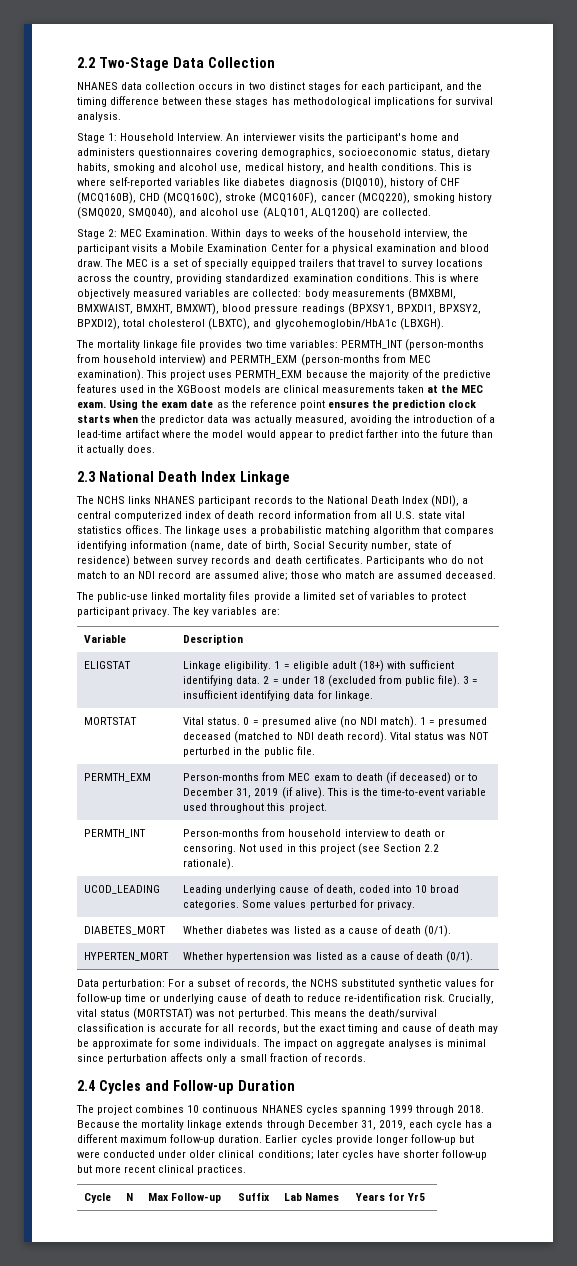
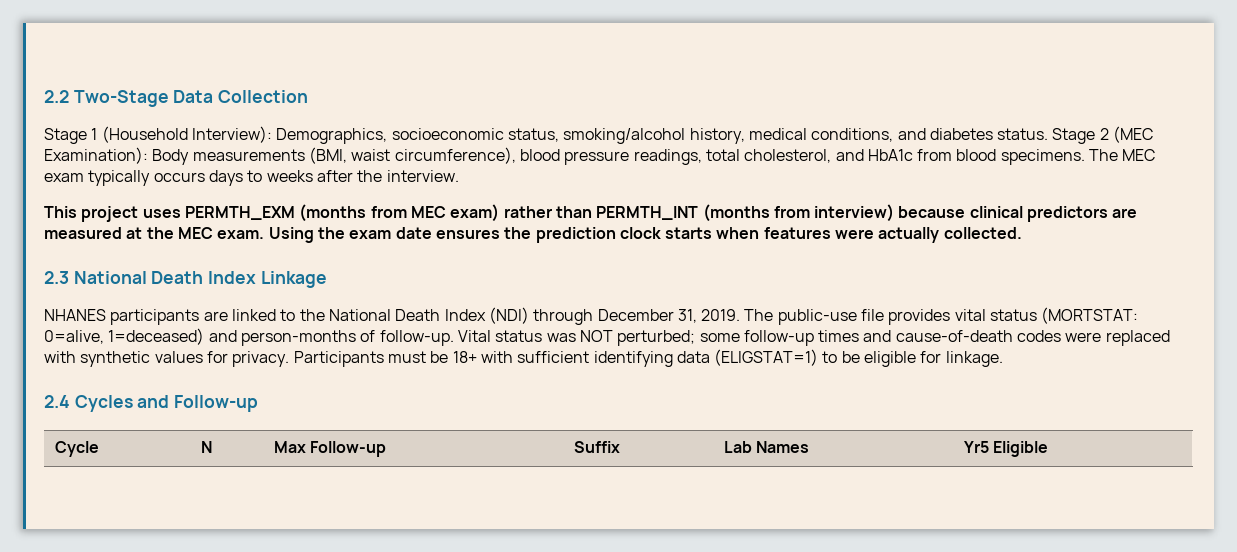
[77,81,483,92] [77,96,493,107] [77,112,121,122] [77,133,460,143] [77,148,490,158] [77,163,473,173] [77,177,460,189] [77,192,492,204] [77,207,431,219] [77,228,469,239] [77,243,490,254] [77,258,484,269] [77,274,479,284] [77,288,456,300] [77,303,481,315] [77,318,444,330] [76,339,484,351] [77,354,431,366] [77,369,492,381] [77,384,424,393] NHANES data collection occurs in two distinct stages for each participant, and the timing difference between these stages has methodological implications for survival analysis. // Stage 1: Household Interview. An interviewer visits the participant's home and administers questionnaires covering demographics, socioeconomic status, dietary habits, smoking and alcohol use, medical history, and health conditions. This is where self-reported variables like diabetes diagnosis (DIQ010), history of CHF (MCQ160B), CHD (MCQ160C), stroke (MCQ160F), cancer (MCQ220), smoking history (SMQ020, SMQ040), and alcohol use (ALQ101, ALQ120Q) are collected. // Stage 2: MEC Examination. Within days to weeks of the household interview, the participant visits a Mobile Examination Center for a physical examination and blood draw. The MEC is a set of specially equipped trailers that travel to survey locations across the country, providing standardized examination conditions. This is where objectively measured variables are collected: body measurements (BMXBMI, BMXWAIST, BMXHT, BMXWT), blood pressure readings (BPXSY1, BPXDI1, BPXSY2, BPXDI2), total cholesterol (LBXTC), and glycohemoglobin/HbA1c (LBXGH). // The mortality linkage file provides two time variables: PERMTH_INT (person-months from household interview) and PERMTH_EXM (person-months from MEC examination). This project uses PERMTH_EXM because the majority of the predictive features used in the XGBoost models are clinical measurements taken -> [44,126,1154,144] [44,147,1156,165] [44,170,459,186] [44,204,1138,222] [44,227,122,239] Stage 1 (Household Interview): Demographics, socioeconomic status, smoking/alcohol history, medical conditions, and diabetes status. Stage 2 (MEC Examination): Body measurements (BMI, waist circumference), blood pressure readings, total cholesterol, and HbA1c from blood specimens. The MEC exam typically occurs days to weeks after the interview. // This project uses PERMTH_EXM (months from MEC exam) rather than PERMTH_INT (months from interview) because clinical predictors are measured
[216,399,325,410] as the reference point -> (432, 233) none
[141,414,496,425] [77,429,494,440] [77,445,156,455] the predictor data was actually measured, avoiding the introduction of a lead-time artifact where the model would appear to predict farther into the future than it actually does. -> [763,227,1022,243] features were actually collected.
[76,496,293,506] The NCHS links NHANES participant records -> [44,309,276,325] NHANES participants are linked
[431,495,469,507] [77,510,466,521] [77,525,495,536] [77,540,453,552] [77,555,484,567] [77,571,497,581] [76,591,467,602] [77,607,280,617] [84,634,127,643] [183,634,244,645] [84,661,132,669] [183,660,455,672] [183,675,479,687] [183,690,373,701] [84,717,138,725] [183,716,488,728] [183,731,490,743] [183,746,315,757] [84,773,152,782] [183,772,479,784] [183,787,487,799] [183,803,327,813] [84,829,147,838] [183,828,445,837] [183,843,440,855] [183,858,235,870] [84,885,161,894] [183,884,460,895] [183,899,415,910] [84,926,167,935] [183,925,452,937] [84,952,170,961] [183,951,474,963] [77,978,495,989] [77,993,495,1004] [77,1008,437,1020] [77,1023,499,1034] [77,1038,487,1049] [77,1053,366,1064] [77,1080,295,1094] [76,1105,485,1115] [77,1120,493,1130] [77,1134,474,1145] [77,1149,488,1160] [77,1165,247,1175] (NDI), a central computerized index of death record information from all U.S. state vital statistics offices. The linkage uses a probabilistic matching algorithm that compares identifying information (name, date of birth, Social Security number, state of residence) between survey records and death certificates. Participants who do not match to an NDI record are assumed alive; those who match are assumed deceased. // The public-use linked mortality files provide a limited set of variables to protect participant privacy. The key variables are: // Variable | Description // ELIGSTAT | Linkage eligibility. 1 = eligible adult (18+) with sufficient identifying data. 2 = under 18 (excluded from public file). 3 = insufficient identifying data for linkage. // MORTSTAT | Vital status. 0 = presumed alive (no NDI match). 1 = presumed deceased (matched to NDI death record). Vital status was NOT perturbed in the public file. // PERMTH_EXM | Person-months from MEC exam to death (if deceased) or to December 31, 2019 (if alive). This is the time-to-event variable used throughout this project. // PERMTH_INT | Person-months from household interview to death or censoring. Not used in this project (see Section 2.2 rationale). // UCOD_LEADING | Leading underlying cause of death, coded into 10 broad categories. Some values perturbed for privacy. // DIABETES_MORT | Whether diabetes was listed as a cause of death (0/1). // HYPERTEN_MORT | Whether hypertension was listed as a cause of death (0/1). // Data perturbation: For a subset of records, the NCHS substituted synthetic values for follow-up time or underlying cause of death to reduce re-identification risk. Crucially, vital status (MORTSTAT) was not perturbed. This means the death/survival classification is accurate for all records, but the exact timing and cause of death may be approximate for some individuals. The impact on aggregate analyses is minimal since perturbation affects only a small fraction of records. // 2.4 Cycles and Follow-up Duration // The project combines 10 continuous NHANES cycles spanning 1999 through 2018. Because the mortality linkage extends through December 31, 2019, each cycle has a different maximum follow-up duration. Earlier cycles provide longer follow-up but were conducted under older clinical conditions; later cycles have shorter follow-up but more recent clinical practices. -> [488,307,1139,325] [44,328,1170,346] [44,349,1003,367] [44,395,259,412] (NDI) through December 31, 2019. The public-use file provides vital status (MORTSTAT: 0=alive, 1=deceased) and person-months of follow-up. Vital status was NOT perturbed; some follow-up times and cause-of-death codes were replaced with synthetic values for privacy. Participants must be 18+ with sufficient identifying data (ELIGSTAT=1) to be eligible for linkage. // 2.4 Cycles and Follow-up
[355,1193,426,1201] Years for Yr5 -> [963,441,1048,457] Yr5 Eligible

